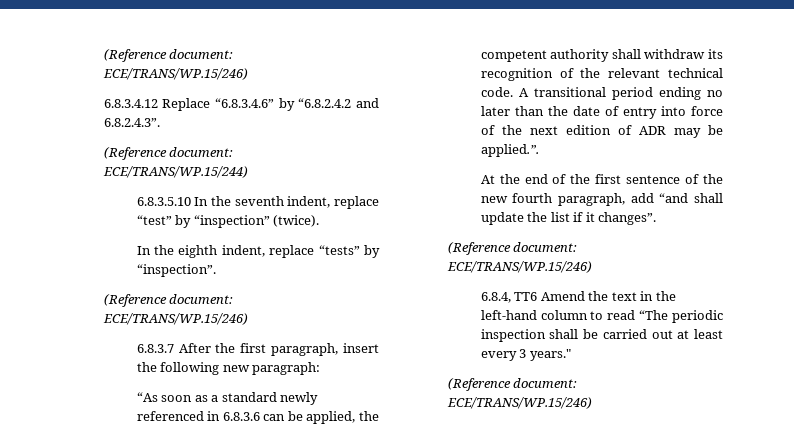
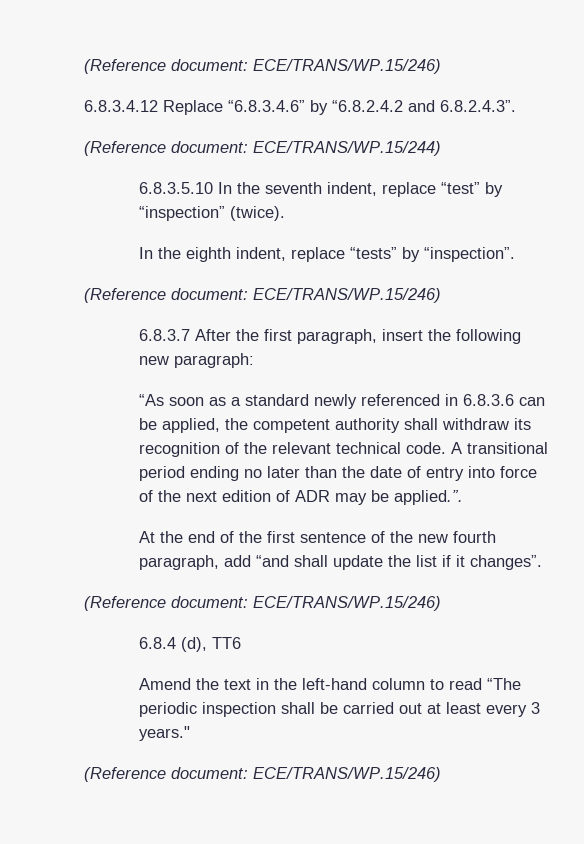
[480,292,511,303] 6.8.4, -> [139,637,208,652] 6.8.4 (d),
(538, 296) none -> (242, 643) //

